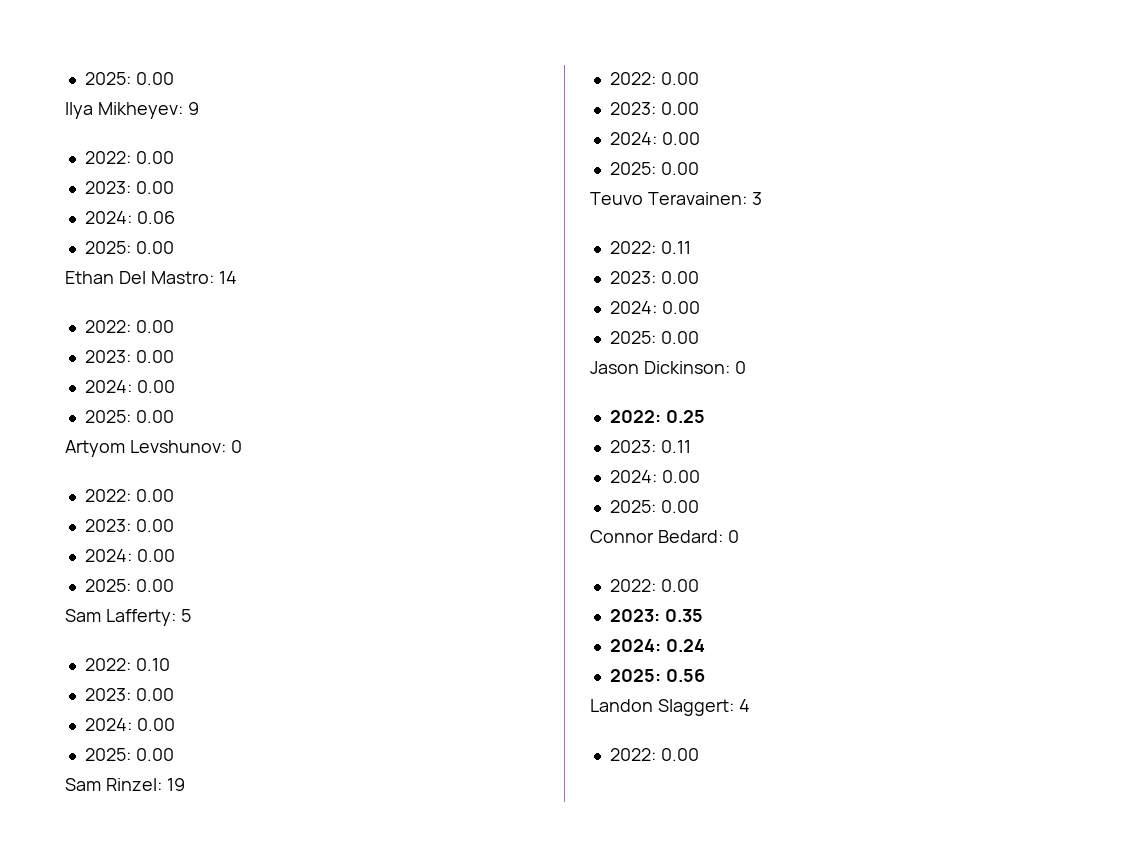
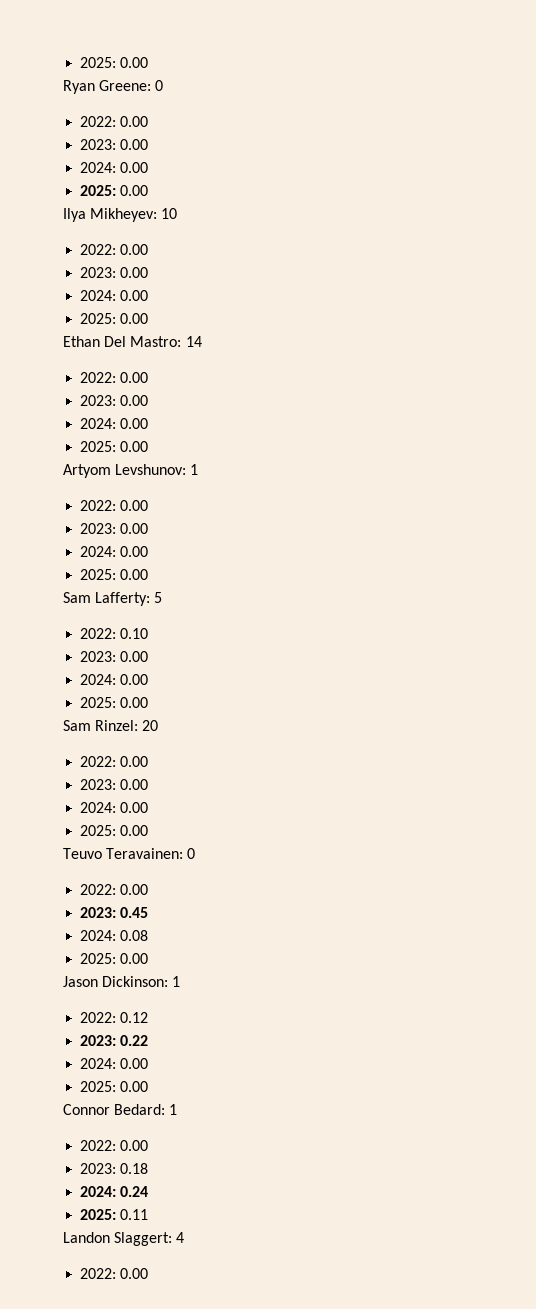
[84,72,174,85] [65,102,199,119] [84,151,174,164] [84,181,174,194] [84,211,175,224] 2025: 0.00 // Ilya Mikheyev: 9 // 2022: 0.00 // 2023: 0.00 // 2024: 0.06 -> [80,57,149,68] [63,80,164,94] [80,116,149,127] [80,139,149,150] [80,162,149,173] [80,185,149,196] [63,208,178,222] [80,244,149,255] [80,267,149,278] [80,290,149,301] 2025: 0.00 // Ryan Greene: 0 // 2022: 0.00 // 2023: 0.00 // 2024: 0.00 // 2025: 0.00 // Ilya Mikheyev: 10 // 2022: 0.00 // 2023: 0.00 // 2024: 0.00
[230,440,242,453] 0 -> [190,464,199,475] 1
[166,778,185,791] 19 -> [142,720,159,731] 20
[751,192,762,205] [609,241,691,254] [609,271,699,284] [609,301,700,314] 3 // 2022: 0.11 // 2023: 0.00 // 2024: 0.00 -> [187,848,196,859] [80,884,149,895] [80,907,149,918] [80,930,149,941] 0 // 2022: 0.00 // 2023: 0.45 // 2024: 0.08
[734,361,746,374] [609,410,705,423] [609,440,691,453] 0 // 2022: 0.25 // 2023: 0.11 -> [172,976,181,987] [80,1012,149,1023] [80,1035,149,1046] 1 // 2022: 0.12 // 2023: 0.22
[727,530,739,543] [609,579,699,592] [609,609,703,622] 0 // 2022: 0.00 // 2023: 0.35 -> [169,1104,178,1115] [80,1140,149,1151] [80,1163,149,1174] 1 // 2022: 0.00 // 2023: 0.18
[665,669,705,682] 0.56 -> [120,1209,149,1220] 0.11

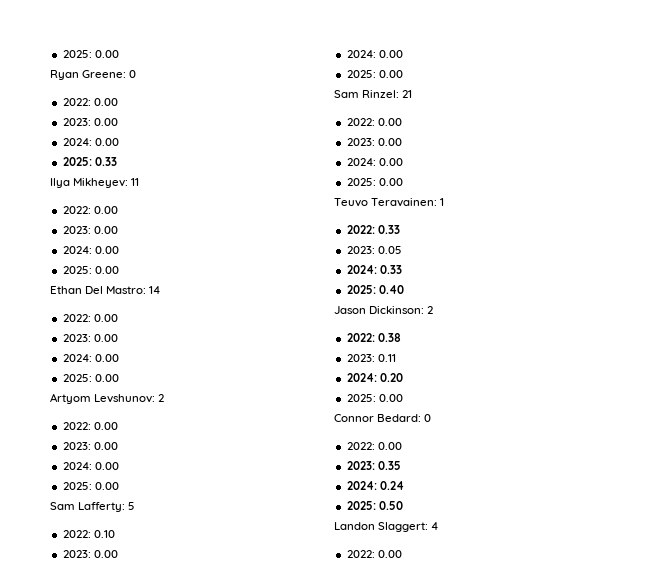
[120,185,149,196] 0.00 -> [94,157,117,166] 0.33
[161,208,178,219] 10 -> [131,178,140,186] 11
[190,464,199,475] 1 -> [158,394,165,402] 2
[142,720,159,731] 20 -> [402,90,413,98] 21
[187,848,196,859] [80,884,149,895] [80,907,149,918] [80,930,149,941] [80,953,149,964] [63,976,181,987] [80,1012,149,1023] [80,1035,149,1046] [80,1058,149,1069] [80,1081,149,1092] [63,1104,178,1115] [80,1140,149,1151] [80,1163,149,1174] 0 // 2022: 0.00 // 2023: 0.45 // 2024: 0.08 // 2025: 0.00 // Jason Dickinson: 1 // 2022: 0.12 // 2023: 0.22 // 2024: 0.00 // 2025: 0.00 // Connor Bedard: 1 // 2022: 0.00 // 2023: 0.18 -> [440,198,445,206] [346,225,400,234] [346,246,402,254] [346,265,402,274] [346,285,404,294] [334,306,434,314] [346,333,401,342] [346,354,396,362] [346,373,403,382] [346,394,403,402] [334,414,432,422] [346,442,402,450] [346,461,401,470] 1 // 2022: 0.33 // 2023: 0.05 // 2024: 0.33 // 2025: 0.40 // Jason Dickinson: 2 // 2022: 0.38 // 2023: 0.11 // 2024: 0.20 // 2025: 0.00 // Connor Bedard: 0 // 2022: 0.00 // 2023: 0.35
[120,1209,149,1220] 0.11 -> [378,501,403,510] 0.50

